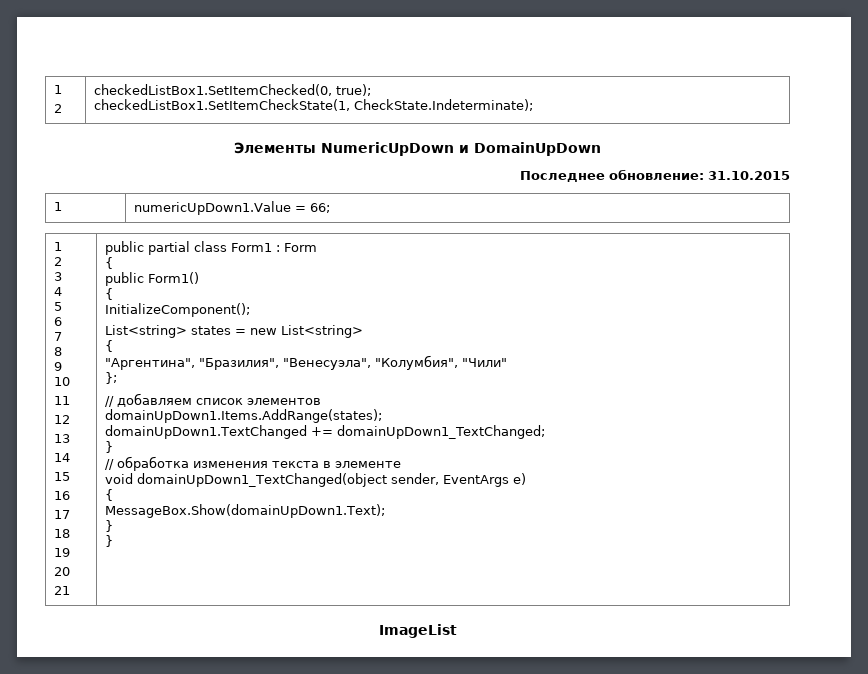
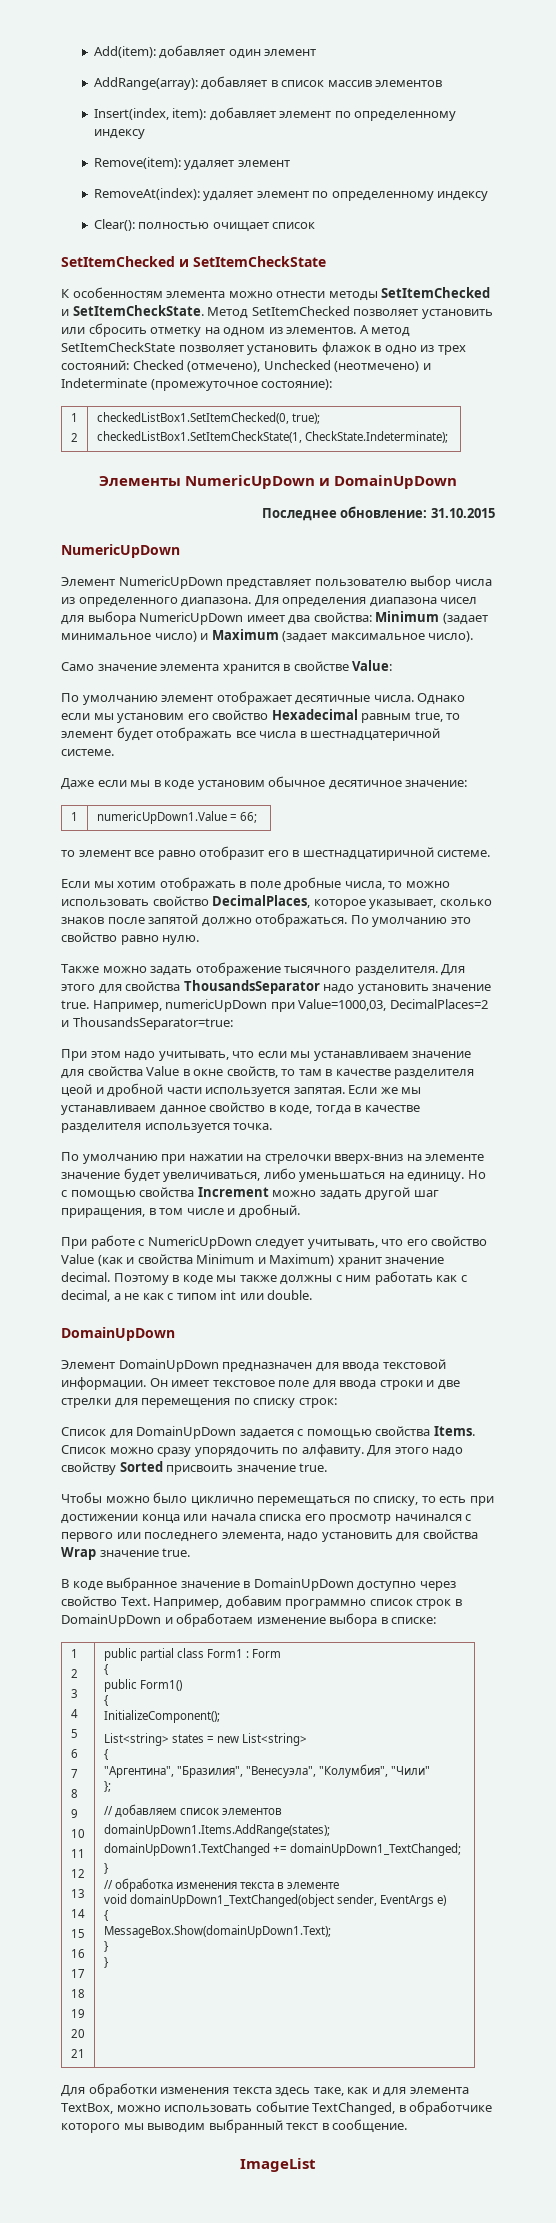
(53, 89) none -> [93,45,317,59] [93,76,443,90] [93,107,457,121] [93,129,145,139] [93,157,290,170] [93,188,489,201] [93,219,316,232] [61,256,326,267] [61,287,491,301] [61,305,493,319] [61,323,411,337] [61,342,466,355] [61,360,431,372] [61,378,333,391] Add(item): добавляет один элемент // AddRange(array): добавляет в список массив элементов // Insert(index, item): добавляет элемент по определенному индексу // Remove(item): удаляет элемент // RemoveAt(index): удаляет элемент по определенному индексу // Clear(): полностью очищает список // SetItemChecked и SetItemCheckState // К особенностям элемента можно отнести методы SetItemChecked и SetItemCheckState. Метод SetItemChecked позволяет установить или сбросить отметку на одном из элементов. А метод SetItemCheckState позволяет установить флажок в одно из трех состояний: Checked (отмечено), Unchecked (неотмечено) и Indeterminate (промежуточное состояние): //
[53,202,62,211] [133,201,330,215] // 1 | numericUpDown1.Value = 66; -> [61,544,180,558] [61,575,492,589] [61,595,478,607] [61,611,488,625] [61,629,474,643] [61,660,393,674] [61,691,466,705] [61,709,461,723] [61,727,441,741] [61,749,114,756] [61,776,468,790] [70,812,78,821] [96,811,257,824] [61,846,491,860] [61,877,450,891] [61,895,492,909] [61,913,471,927] [61,932,200,945] [61,962,466,976] [61,980,492,994] [61,999,488,1012] [61,1017,233,1030] [61,1049,472,1061] [61,1066,475,1079] [61,1083,422,1097] [61,1102,420,1115] [61,1123,273,1133] [61,1152,485,1164] [61,1168,486,1182] [61,1187,439,1200] [61,1204,300,1218] [61,1235,488,1249] [61,1254,445,1267] [61,1271,467,1285] [61,1290,313,1302] [61,1327,175,1341] [61,1359,446,1372] [61,1377,460,1390] [61,1398,337,1408] [61,1426,475,1439] [61,1444,464,1457] [61,1461,328,1475] [61,1492,494,1506] [61,1514,472,1524] [61,1529,478,1542] [61,1547,191,1560] [61,1577,456,1591] [61,1595,462,1609] [61,1613,437,1627] // NumericUpDown // Элемент NumericUpDown представляет пользователю выбор числа из определенного диапазона. Для определения диапазона чисел для выбора NumericUpDown имеет два свойства: Minimum (задает минимальное число) и Maximum (задает максимальное число). // Само значение элемента хранится в свойстве Value: // По умолчанию элемент отображает десятичные числа. Однако если мы установим его свойство Hexadecimal равным true, то элемент будет отображать все числа в шестнадцатеричной системе. // Даже если мы в коде установим обычное десятичное значение: // 1 | numericUpDown1.Value = 66; // то элемент все равно отобразит его в шестнадцатиричной системе. // Если мы хотим отображать в поле дробные числа, то можно использовать свойство DecimalPlaces, которое указывает, сколько знаков после запятой должно отображаться. По умолчанию это свойство равно нулю. // Также можно задать отображение тысячного разделителя. Для этого для свойства ThousandsSeparator надо установить значение true. Например, numericUpDown при Value=1000,03, DecimalPlaces=2 и ThousandsSeparator=true: // При этом надо учитывать, что если мы устанавливаем значение для свойства Value в окне свойств, то там в качестве разделителя цеой и дробной части используется запятая. Если же мы устанавливаем данное свойство в коде, тогда в качестве разделителя используется точка. // По умолчанию при нажатии на стрелочки вверх-вниз на элементе значение будет увеличиваться, либо уменьшаться на единицу. Но с помощью свойства Increment можно задать другой шаг приращения, в том числе и дробный. // При работе с NumericUpDown следует учитывать, что его свойство Value (как и свойства Minimum и Maximum) хранит значение decimal. Поэтому в коде мы также должны с ним работать как с decimal, а не как с типом int или double. // DomainUpDown // Элемент DomainUpDown предназначен для ввода текстовой информации. Он имеет текстовое поле для ввода строки и две стрелки для перемещения по списку строк: // Список для DomainUpDown задается с помощью свойства Items. Список можно сразу упорядочить по алфавиту. Для этого надо свойству Sorted присвоить значение true. // Чтобы можно было циклично перемещаться по списку, то есть при достижении конца или начала списка его просмотр начинался с первого или последнего элемента, надо установить для свойства Wrap значение true. // В коде выбранное значение в DomainUpDown доступно через свойство Text. Например, добавим программно список строк в DomainUpDown и обработаем изменение выбора в списке:
(113, 541) none -> [61,2083,469,2097] [61,2101,493,2115] [61,2119,408,2133] // Для обработки изменения текста здесь таке, как и для элемента TextBox, можно использовать событие TextChanged, в обработчике которого мы выводим выбранный текст в сообщение.

